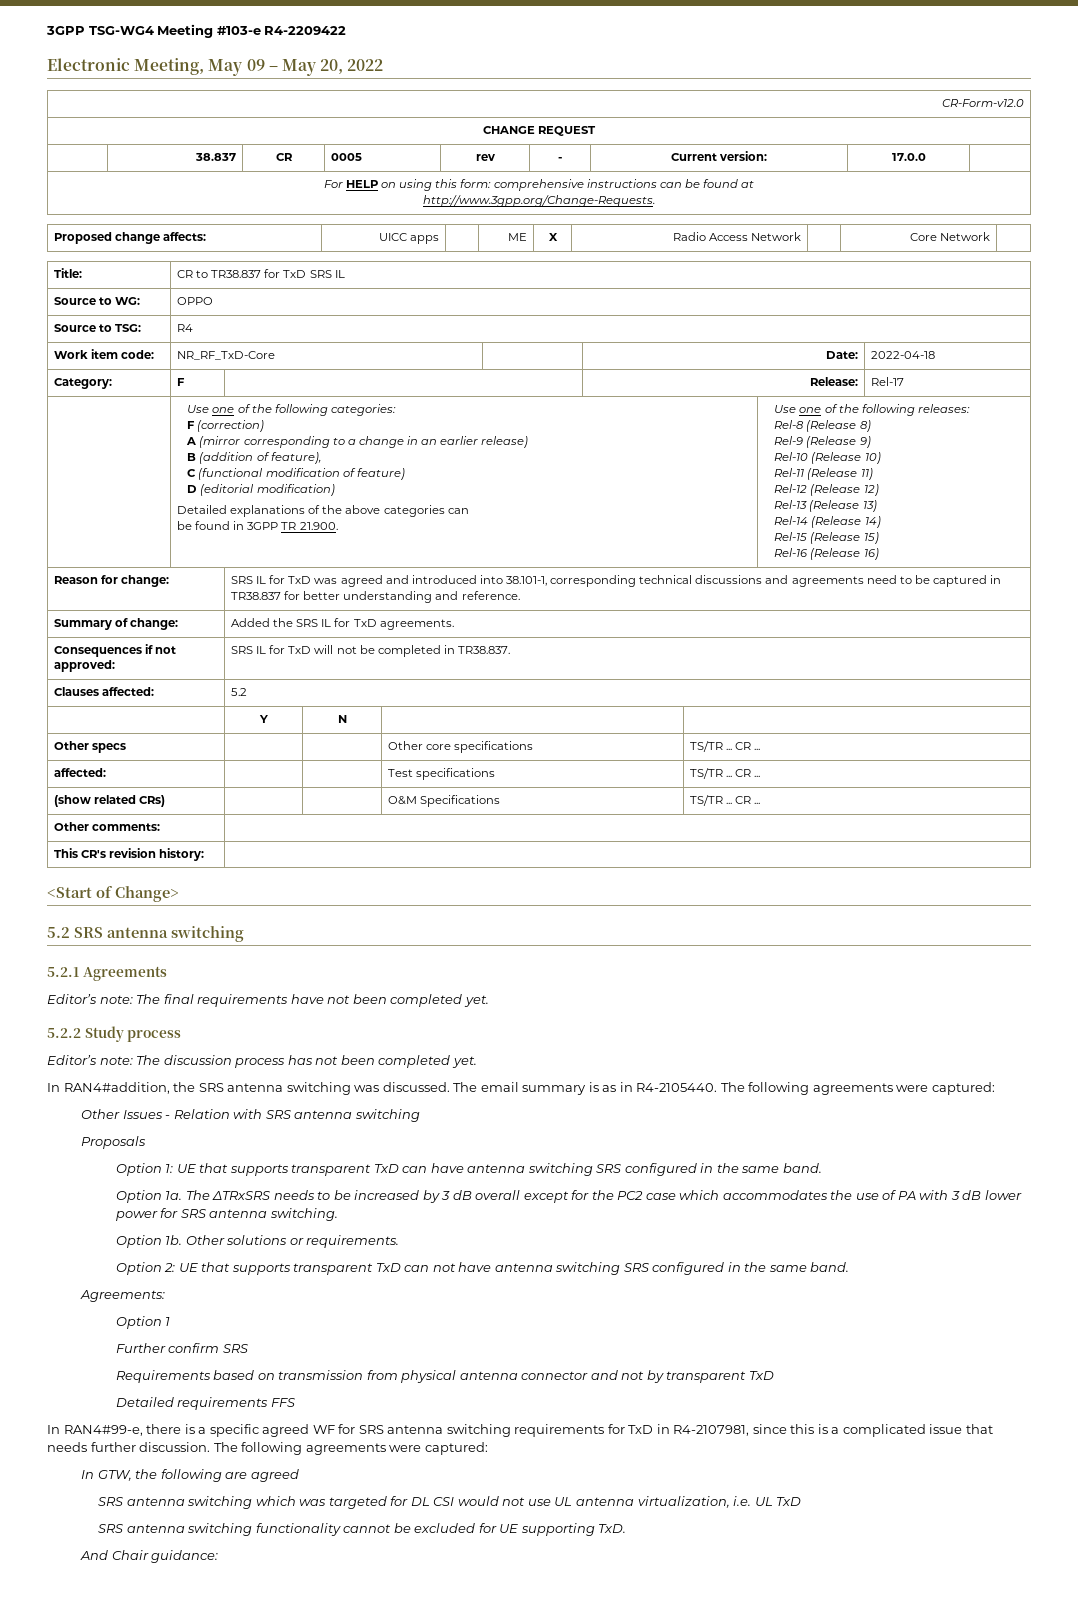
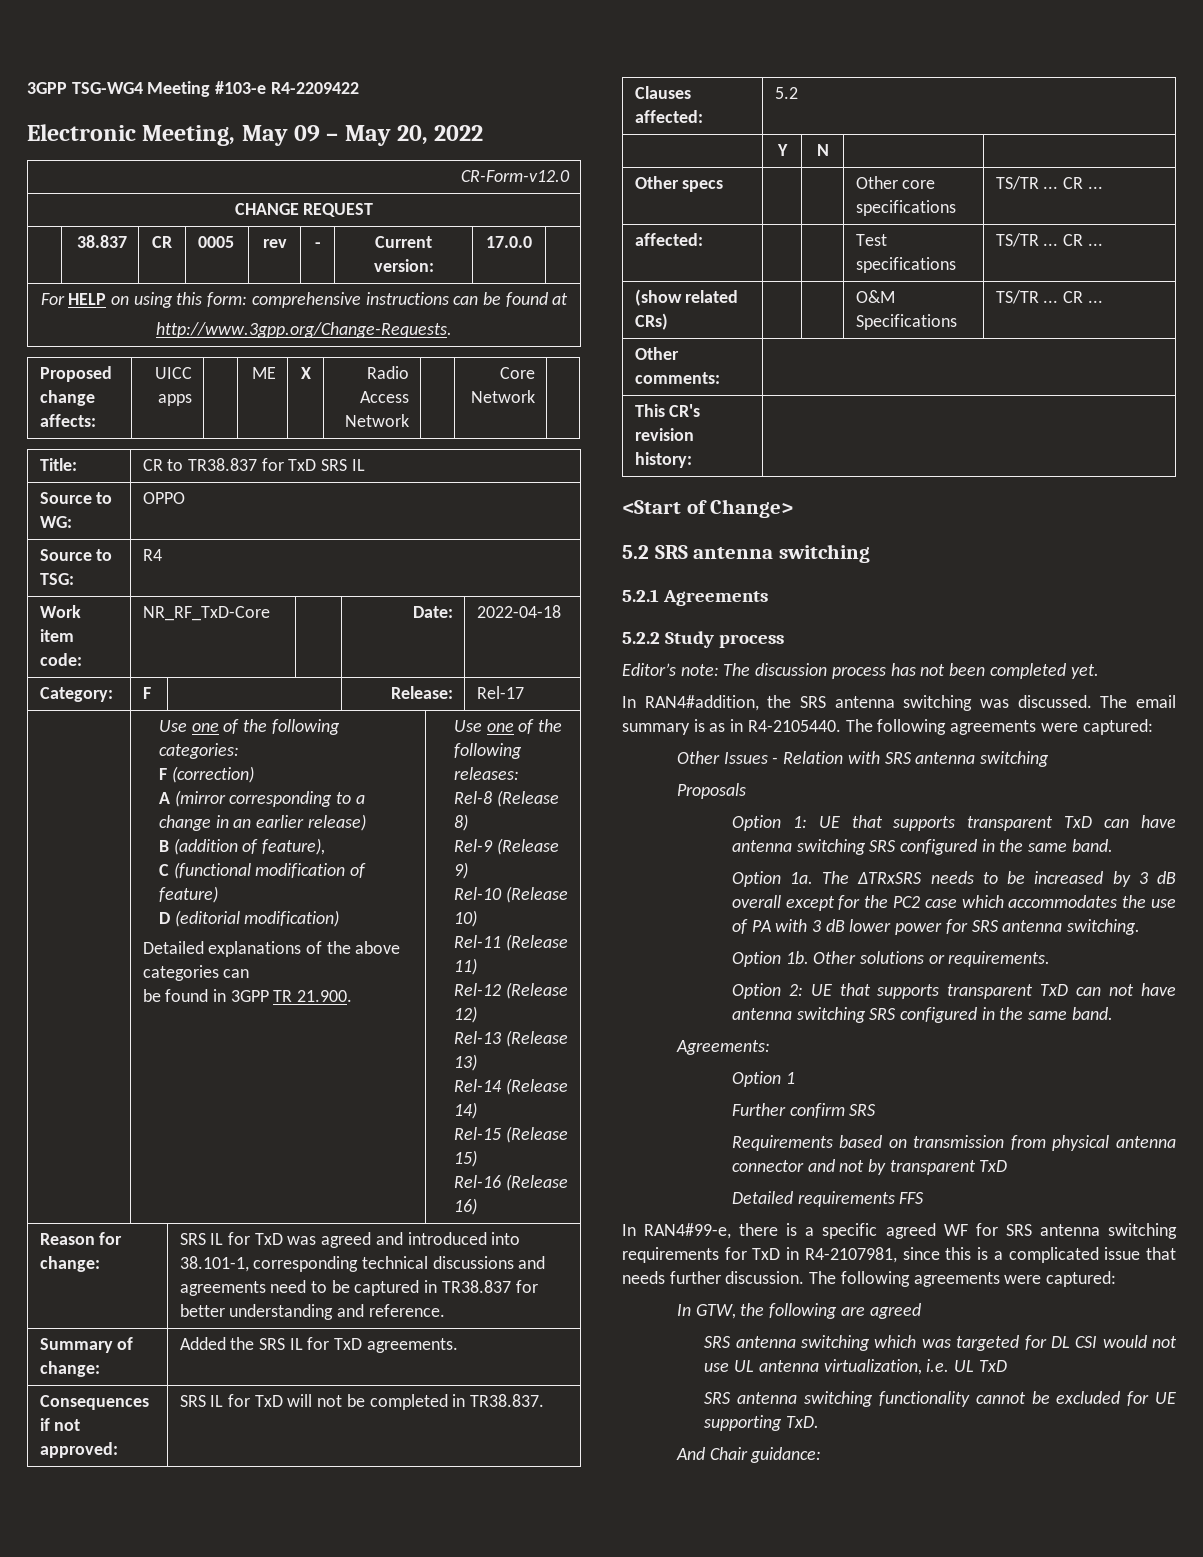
[47,994,489,1007] // Editor’s note: The final requirements have not been completed yet. -> (768, 598) none

